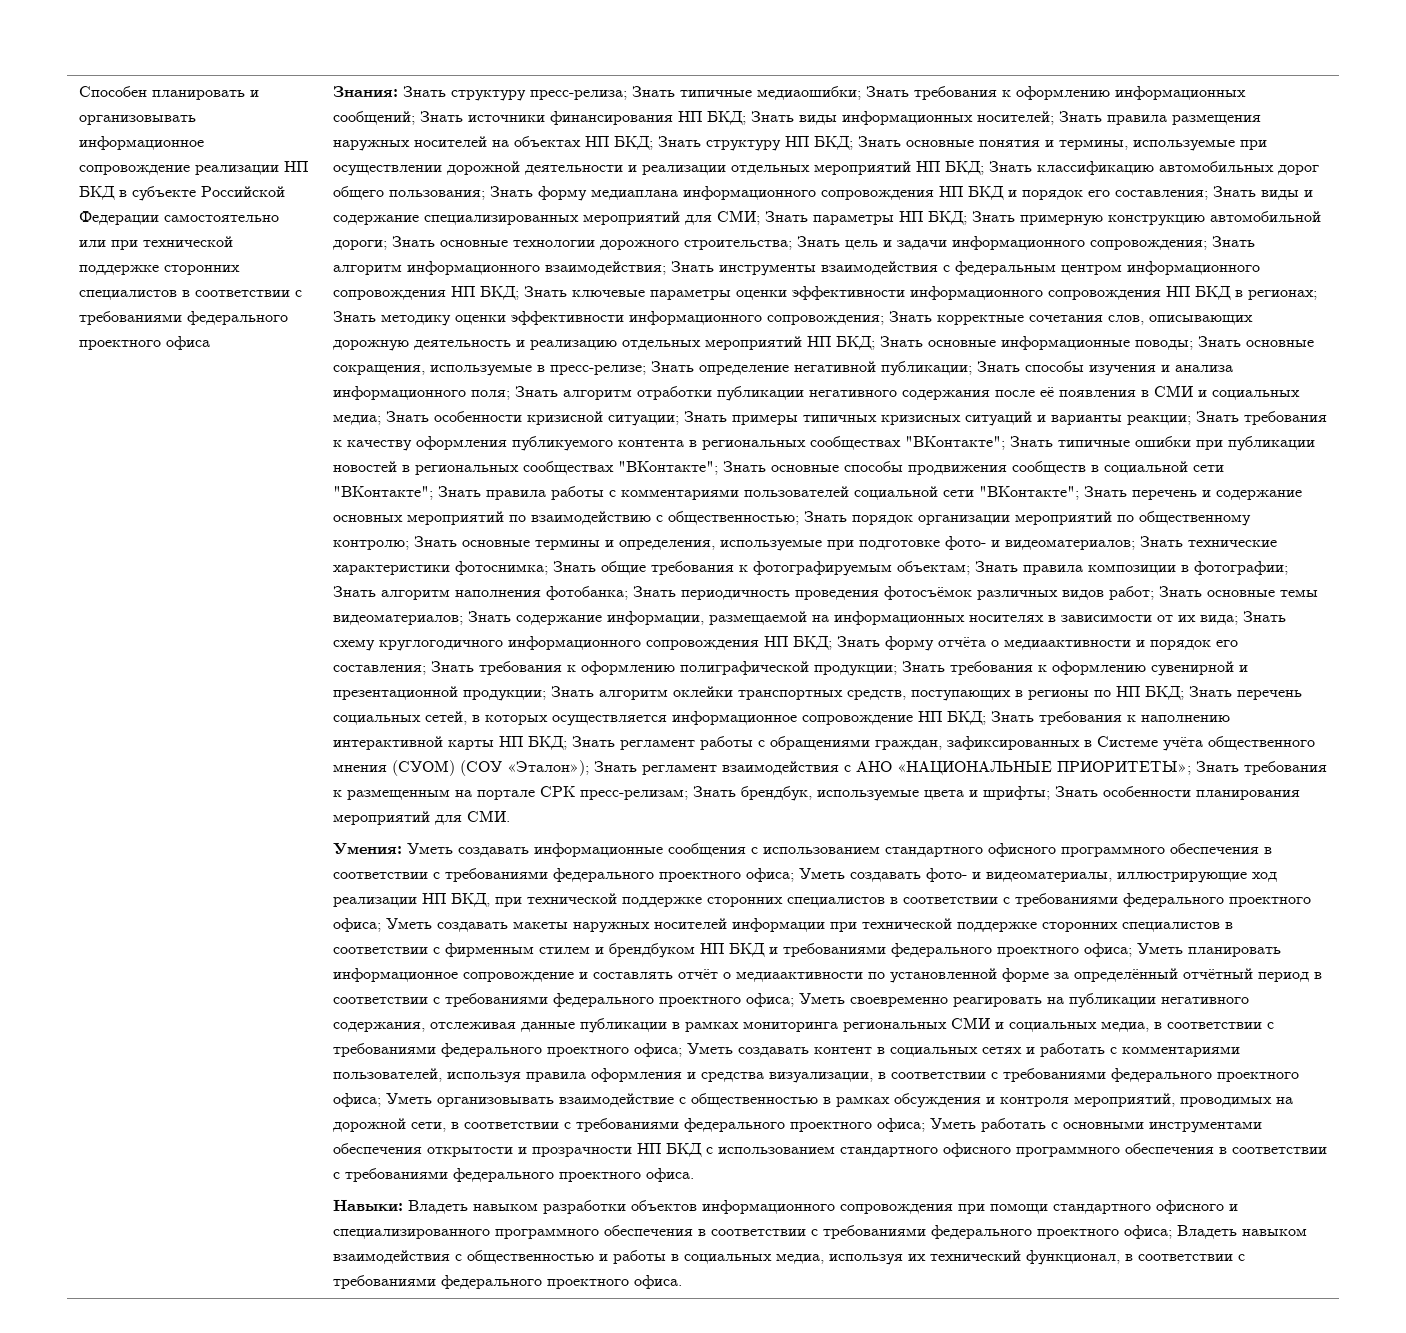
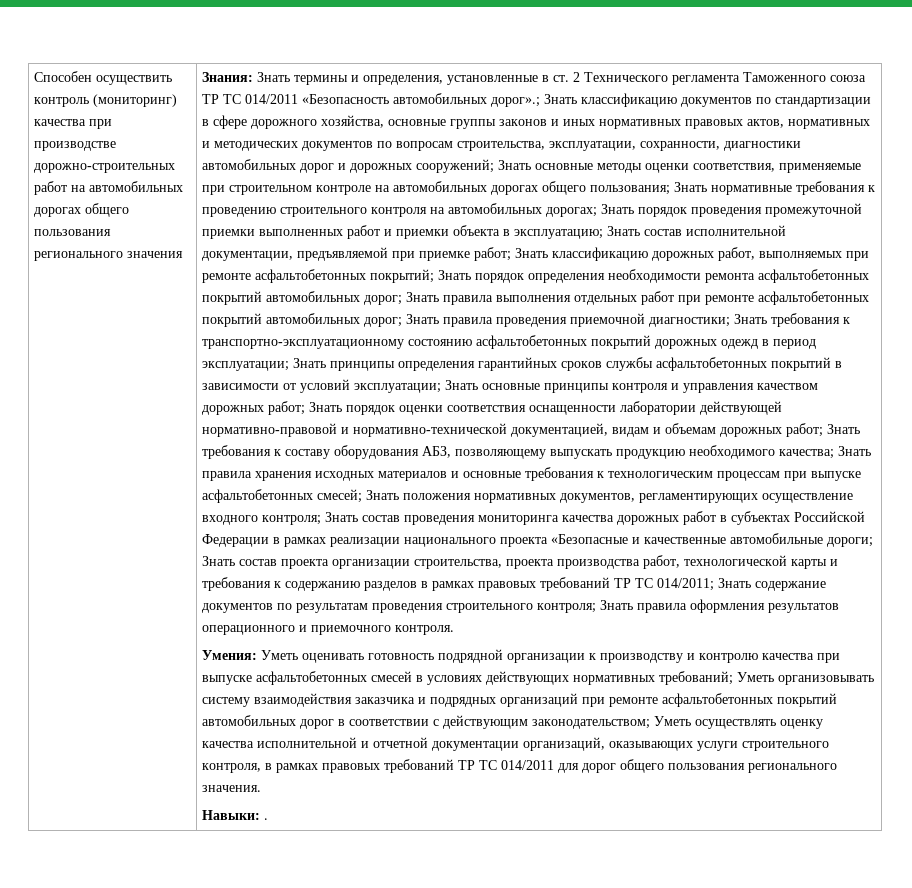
[151,90,259,100] [78,115,196,125] [78,136,204,150] [78,161,308,175] [78,186,285,201] [78,211,279,225] [78,236,233,250] [78,265,240,275] [78,290,302,300] [78,311,288,325] [78,336,210,350] [332,86,1246,101] [332,111,1261,125] [332,136,1267,151] [332,161,1319,176] [332,186,1313,201] [332,210,1321,226] [332,236,1255,250] [332,261,1260,276] [332,286,1317,300] [332,311,1253,326] [332,336,1314,351] [332,361,1233,376] [332,385,1300,401] [332,411,1327,426] [332,436,1315,451] [332,461,1224,475] [332,486,1302,500] [332,511,1251,526] [332,536,1277,551] [332,561,1288,576] [332,586,1318,600] [332,611,1286,625] [332,636,1238,651] [332,661,1248,676] [332,686,1302,701] [332,711,1230,726] [332,736,1315,751] [332,760,1327,776] [332,786,1300,801] [332,810,510,825] [332,843,1272,857] [332,868,1277,883] [332,893,1311,907] [332,918,1233,933] [332,943,1281,958] [332,968,1322,983] [332,993,1249,1008] [332,1017,1274,1033] [332,1043,1240,1057] [332,1068,1299,1083] [332,1093,1293,1108] [332,1118,1262,1133] [332,1143,1327,1157] [332,1168,694,1182] [332,1199,1238,1214] [332,1225,1307,1239] [332,1250,1245,1265] [332,1275,682,1289] планировать и организовывать информационное сопровождение реализации НП БКД в субъекте Российской Федерации самостоятельно или при технической поддержке сторонних специалистов в соответствии с требованиями федерального проектного офиса | Знания: Знать структуру пресс-релиза; Знать типичные медиаошибки; Знать требования к оформлению информационных сообщений; Знать источники финансирования НП БКД; Знать виды информационных носителей; Знать правила размещения наружных носителей на объектах НП БКД; Знать структуру НП БКД; Знать основные понятия и термины, используемые при осуществлении дорожной деятельности и реализации отдельных мероприятий НП БКД; Знать классификацию автомобильных дорог общего пользования; Знать форму медиаплана информационного сопровождения НП БКД и порядок его составления; Знать виды и содержание специализированных мероприятий для СМИ; Знать параметры НП БКД; Знать примерную конструкцию автомобильной дороги; Знать основные технологии дорожного строительства; Знать цель и задачи информационного сопровождения; Знать алгоритм информационного взаимодействия; Знать инструменты взаимодействия с федеральным центром информационного сопровождения НП БКД; Знать ключевые параметры оценки эффективности информационного сопровождения НП БКД в регионах; Знать методику оценки эффективности информационного сопровождения; Знать корректные сочетания слов, описывающих дорожную деятельность и реализацию отдельных мероприятий НП БКД; Знать основные информационные поводы; Знать основные сокращения, используемые в пресс-релизе; Знать определение негативной публикации; Знать способы изучения и анализа информационного поля; Знать алгоритм отработки публикации негативного содержания после её появления в СМИ и социальных медиа; Знать особенности кризисной ситуации; Знать примеры типичных кризисных ситуаций и варианты реакции; Знать требования к качеству оформления публикуемого контента в региональных сообществах "ВКонтакте"; Знать типичные ошибки при публикации новостей в региональных сообществах "ВКонтакте"; Знать основные способы продвижения сообществ в социальной сети "ВКонтакте"; Знать правила работы с комментариями пользователей социальной сети "ВКонтакте"; Знать перечень и содержание основных мероприятий по взаимодействию с общественностью; Знать порядок организации мероприятий по общественному контролю; Знать основные термины и определения, используемые при подготовке фото- и видеоматериалов; Знать технические характеристики фотоснимка; Знать общие требования к фотографируемым объектам; Знать правила композиции в фотографии; Знать алгоритм наполнения фотобанка; Знать периодичность проведения фотосъёмок различных видов работ; Знать основные темы видеоматериалов; Знать содержание информации, размещаемой на информационных носителях в зависимости от их вида; Знать схему круглогодичного информационного сопровождения НП БКД; Знать форму отчёта о медиаактивности и порядок его составления; Знать требования к оформлению полиграфической продукции; Знать требования к оформлению сувенирной и презентационной продукции; Знать алгоритм оклейки транспортных средств, поступающих в регионы по НП БКД; Знать перечень социальных сетей, в которых осуществляется информационное сопровождение НП БКД; Знать требования к наполнению интерактивной карты НП БКД; Знать регламент работы с обращениями граждан, зафиксированных в Системе учёта общественного мнения (СУОМ) (СОУ «Эталон»); Знать регламент взаимодействия с АНО «НАЦИОНАЛЬНЫЕ ПРИОРИТЕТЫ»; Знать требования к размещенным на портале СРК пресс-релизам; Знать брендбук, используемые цвета и шрифты; Знать особенности планирования мероприятий для СМИ. // Умения: Уметь создавать информационные сообщения с использованием стандартного офисного программного обеспечения в соответствии с требованиями федерального проектного офиса; Уметь создавать фото- и видеоматериалы, иллюстрирующие ход реализации НП БКД, при технической поддержке сторонних специалистов в соответствии с требованиями федерального проектного офиса; Уметь создавать макеты наружных носителей информации при технической поддержке сторонних специалистов в соответствии с фирменным стилем и брендбуком НП БКД и требованиями федерального проектного офиса; Уметь планировать информационное сопровождение и составлять отчёт о медиаактивности по установленной форме за определённый отчётный период в соответствии с требованиями федерального проектного офиса; Уметь своевременно реагировать на публикации негативного содержания, отслеживая данные публикации в рамках мониторинга региональных СМИ и социальных медиа, в соответствии с требованиями федерального проектного офиса; Уметь создавать контент в социальных сетях и работать с комментариями пользователей, используя правила оформления и средства визуализации, в соответствии с требованиями федерального проектного офиса; Уметь организовывать взаимодействие с общественностью в рамках обсуждения и контроля мероприятий, проводимых на дорожной сети, в соответствии с требованиями федерального проектного офиса; Уметь работать с основными инструментами обеспечения открытости и прозрачности НП БКД с использованием стандартного офисного программного обеспечения в соответствии с требованиями федерального проектного офиса. // Навыки: Владеть навыком разработки объектов информационного сопровождения при помощи стандартного офисного и специализированного программного обеспечения в соответствии с требованиями федерального проектного офиса; Владеть навыком взаимодействия с общественностью и работы в социальных медиа, используя их технический функционал, в соответствии с требованиями федерального проектного офиса. -> [95,75,172,85] [33,94,177,107] [33,119,112,129] [33,141,116,151] [33,163,175,173] [33,181,183,195] [33,203,129,217] [33,229,111,236] [33,251,183,261] [201,72,866,85] [201,93,871,107] [201,115,870,129] [201,141,801,151] [201,159,861,173] [201,181,875,195] [201,203,862,217] [201,225,786,239] [201,247,869,261] [201,269,869,283] [201,291,869,305] [201,313,850,327] [201,335,816,349] [201,357,842,371] [201,379,818,393] [201,401,782,415] [201,423,860,437] [201,445,871,459] [201,467,861,481] [201,489,853,503] [201,511,865,525] [201,533,873,547] [201,555,838,569] [201,577,826,591] [201,599,839,613] [201,625,454,635] [201,649,840,663] [201,671,874,685] [201,693,837,707] [201,715,823,729] [201,737,829,751] [201,759,837,773] [201,785,261,792] [201,810,268,820] осуществить контроль (мониторинг) качества при производстве дорожно-строительных работ на автомобильных дорогах общего пользования регионального значения | Знания: Знать термины и определения, установленные в ст. 2 Технического регламента Таможенного союза ТР ТС 014/2011 «Безопасность автомобильных дорог».; Знать классификацию документов по стандартизации в сфере дорожного хозяйства, основные группы законов и иных нормативных правовых актов, нормативных и методических документов по вопросам строительства, эксплуатации, сохранности, диагностики автомобильных дорог и дорожных сооружений; Знать основные методы оценки соответствия, применяемые при строительном контроле на автомобильных дорогах общего пользования; Знать нормативные требования к проведению строительного контроля на автомобильных дорогах; Знать порядок проведения промежуточной приемки выполненных работ и приемки объекта в эксплуатацию; Знать состав исполнительной документации, предъявляемой при приемке работ; Знать классификацию дорожных работ, выполняемых при ремонте асфальтобетонных покрытий; Знать порядок определения необходимости ремонта асфальтобетонных покрытий автомобильных дорог; Знать правила выполнения отдельных работ при ремонте асфальтобетонных покрытий автомобильных дорог; Знать правила проведения приемочной диагностики; Знать требования к транспортно-эксплуатационному состоянию асфальтобетонных покрытий дорожных одежд в период эксплуатации; Знать принципы определения гарантийных сроков службы асфальтобетонных покрытий в зависимости от условий эксплуатации; Знать основные принципы контроля и управления качеством дорожных работ; Знать порядок оценки соответствия оснащенности лаборатории действующей нормативно-правовой и нормативно-технической документацией, видам и объемам дорожных работ; Знать требования к составу оборудования АБЗ, позволяющему выпускать продукцию необходимого качества; Знать правила хранения исходных материалов и основные требования к технологическим процессам при выпуске асфальтобетонных смесей; Знать положения нормативных документов, регламентирующих осуществление входного контроля; Знать состав проведения мониторинга качества дорожных работ в субъектах Российской Федерации в рамках реализации национального проекта «Безопасные и качественные автомобильные дороги; Знать состав проекта организации строительства, проекта производства работ, технологической карты и требования к содержанию разделов в рамках правовых требований ТР ТС 014/2011; Знать содержание документов по результатам проведения строительного контроля; Знать правила оформления результатов операционного и приемочного контроля. // Умения: Уметь оценивать готовность подрядной организации к производству и контролю качества при выпуске асфальтобетонных смесей в условиях действующих нормативных требований; Уметь организовывать систему взаимодействия заказчика и подрядных организаций при ремонте асфальтобетонных покрытий автомобильных дорог в соответствии с действующим законодательством; Уметь осуществлять оценку качества исполнительной и отчетной документации организаций, оказывающих услуги строительного контроля, в рамках правовых требований ТР ТС 014/2011 для дорог общего пользования регионального значения. // Навыки: .

